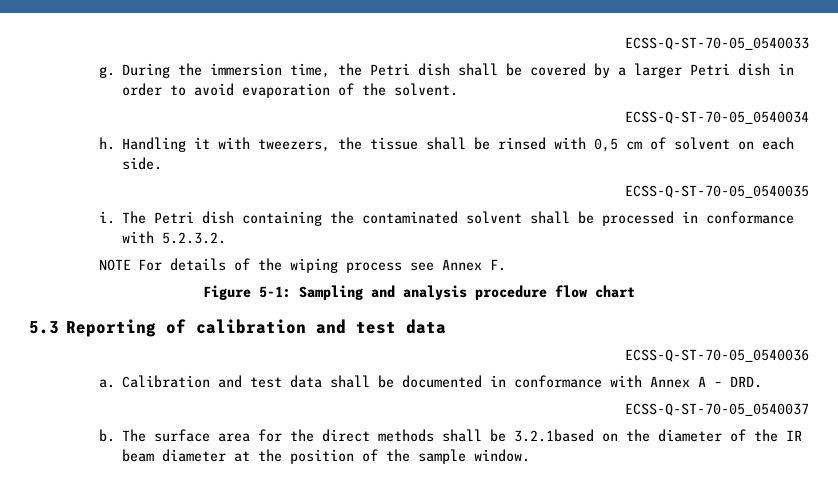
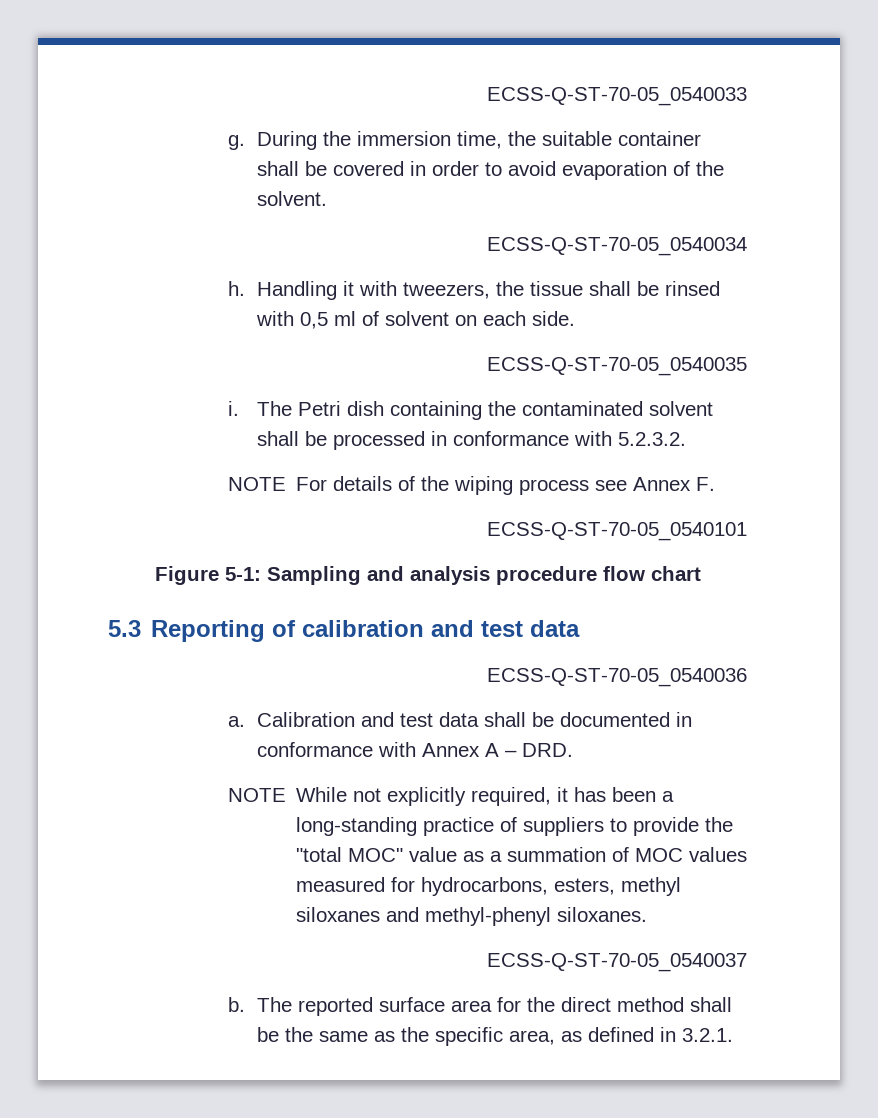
[370,63,451,76] Petri dish -> [542,131,702,146] suitable container
[594,63,771,78] by a larger Petri dish -> (405, 168) none
[626,141,643,150] cm -> [334,311,357,326] ml
(507, 265) none -> [487,522,747,541] // ECSS-Q-ST-70-05_0540101
(763, 382) none -> [227,787,674,806] [295,817,733,836] [295,847,747,862] [295,877,681,896] [295,907,647,926] // NOTE While not explicitly required, it has been a long-standing practice of suppliers to provide the "total MOC" value as a summation of MOC values measured for hydrocarbons, esters, methyl siloxanes and methyl-phenyl siloxanes.
(147, 435) none -> [298,997,374,1016] reported
[378,429,803,442] [122,449,531,464] methods shall be 3.2.1based on the diameter of the IR beam diameter at the position of the sample window. -> [617,997,733,1012] [257,1027,734,1046] method shall be the same as the specific area, as defined in 3.2.1.

